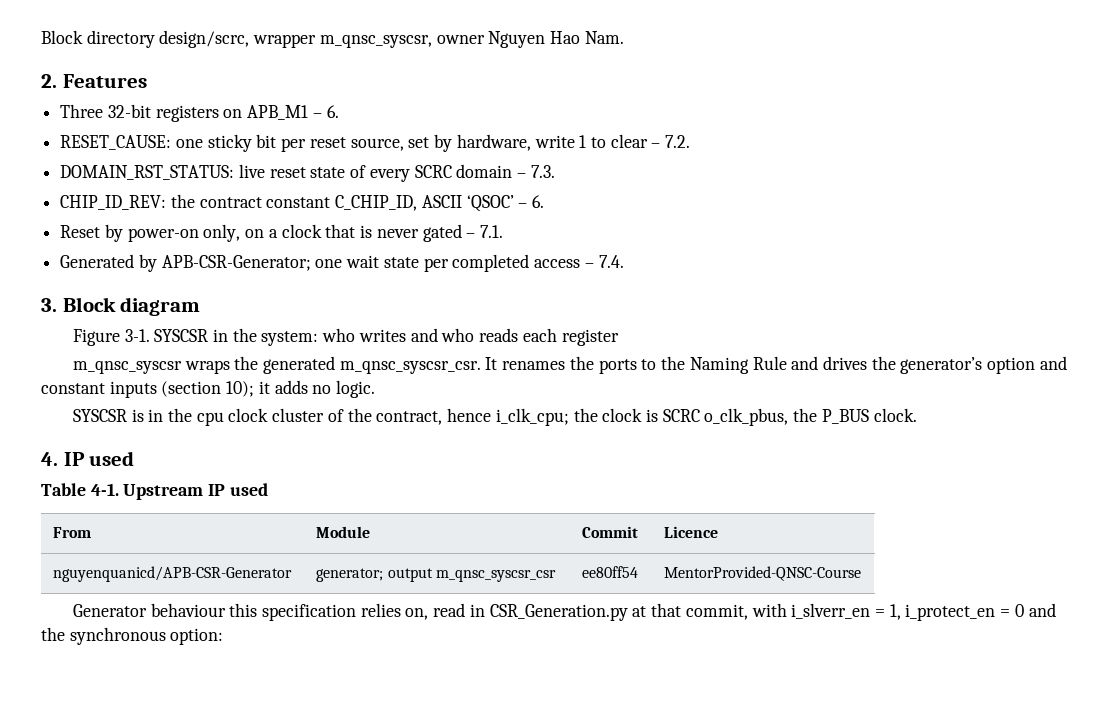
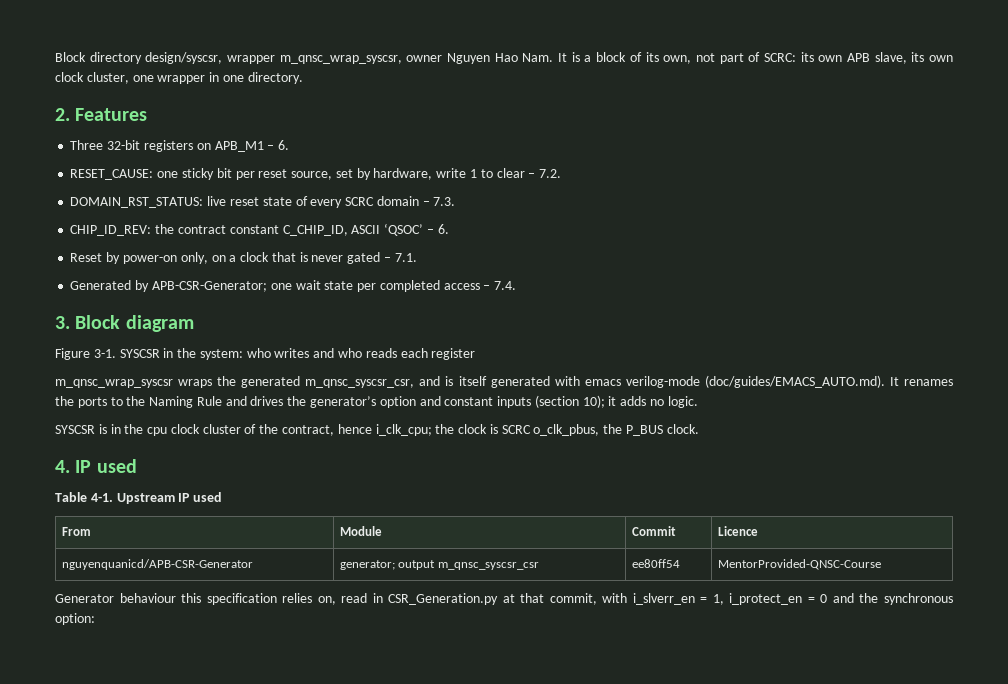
[159,30,432,48] design/scrc, wrapper m_qnsc_syscsr, -> [145,52,402,64] design/syscsr, wrapper m_qnsc_wrap_syscsr,
(624, 37) none -> [558,52,953,64] [55,72,303,84] It is a block of its own, not part of SCRC: its own APB slave, its own clock cluster, one wrapper in one directory.
[72,361,182,374] m_qnsc_syscsr -> [55,379,173,388] m_qnsc_wrap_syscsr
[339,361,481,374] m_qnsc_syscsr_csr. -> [305,375,885,388] m_qnsc_syscsr_csr, and is itself generated with emacs verilog-mode (doc/guides/EMACS_AUTO.md).

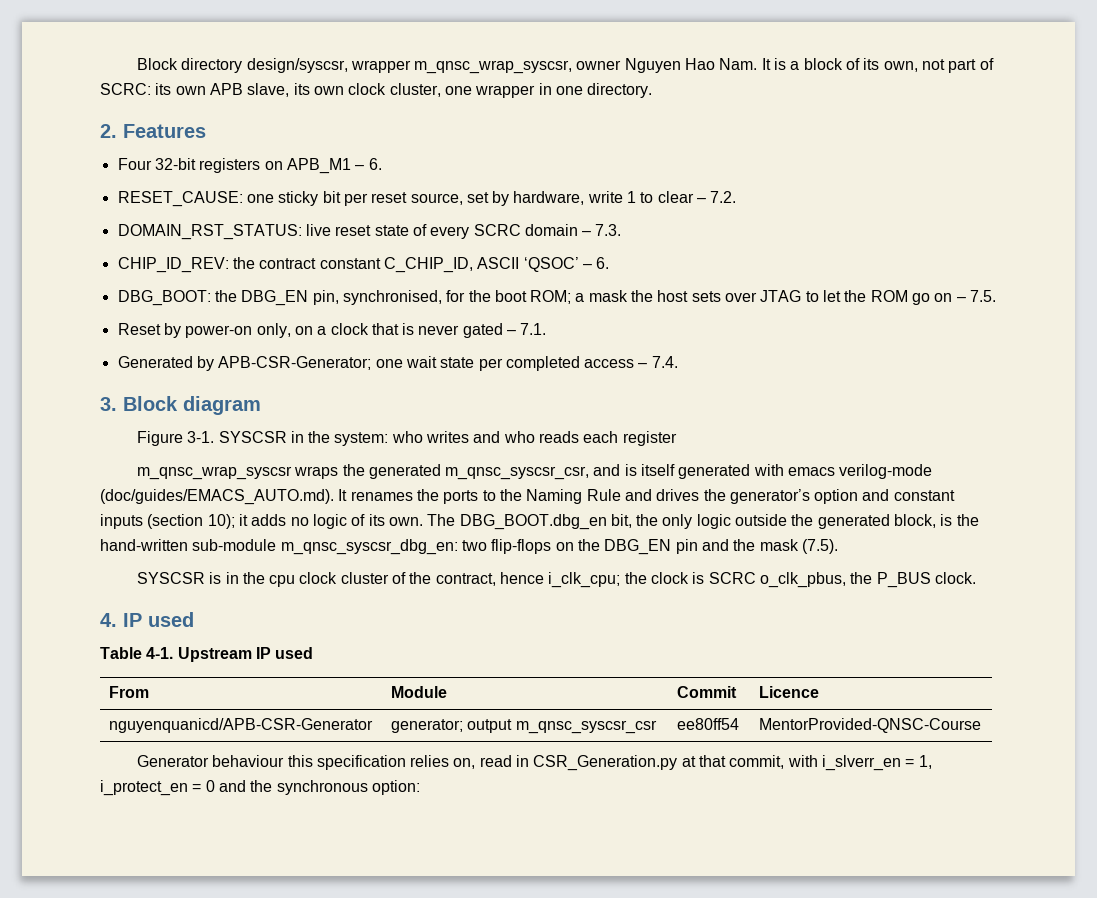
[70,140,104,150] Three -> [117,158,152,170] Four
(449, 229) none -> [117,290,996,306] // DBG_BOOT: the DBG_EN pin, synchronised, for the boot ROM; a mask the host sets over JTAG to let the ROM go on – 7.5.
[667,396,698,408] logic. -> [312,514,979,530] [100,539,838,555] logic of its own. The DBG_BOOT.dbg_en bit, the only logic outside the generated block, is the hand-written sub-module m_qnsc_syscsr_dbg_en: two flip-flops on the DBG_EN pin and the mask (7.5).

